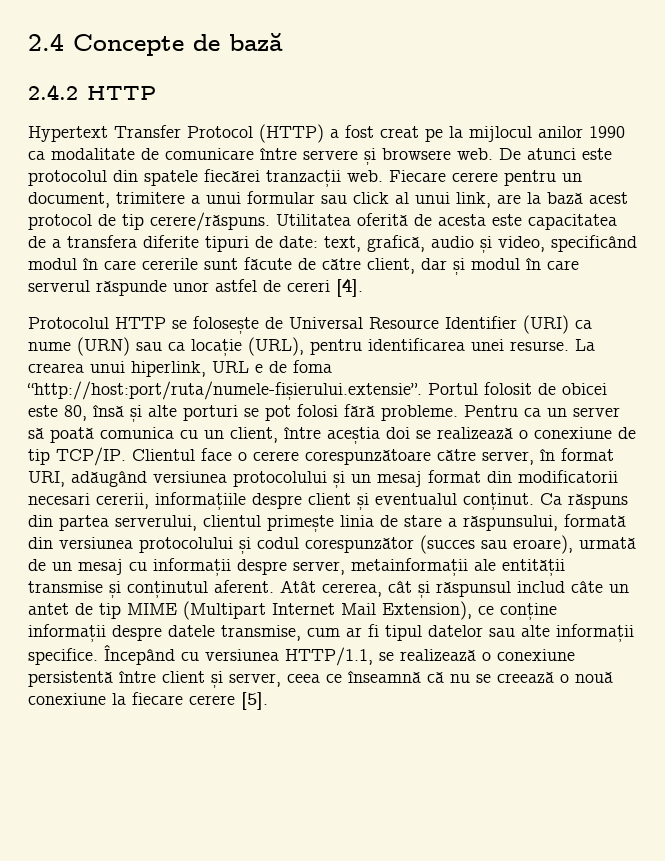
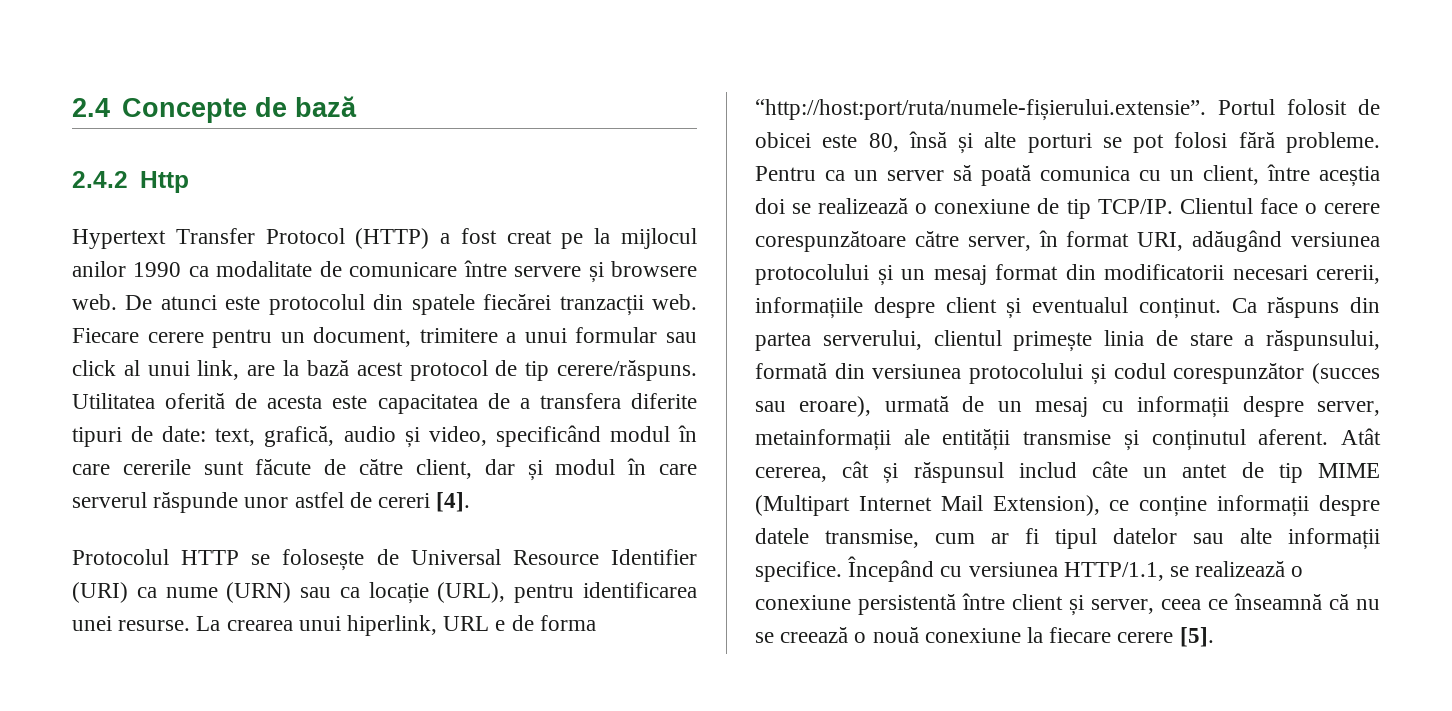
[86,86,156,100] HTTP -> [139,171,189,193] Http
[293,360,332,373] foma -> [539,615,596,631] forma

